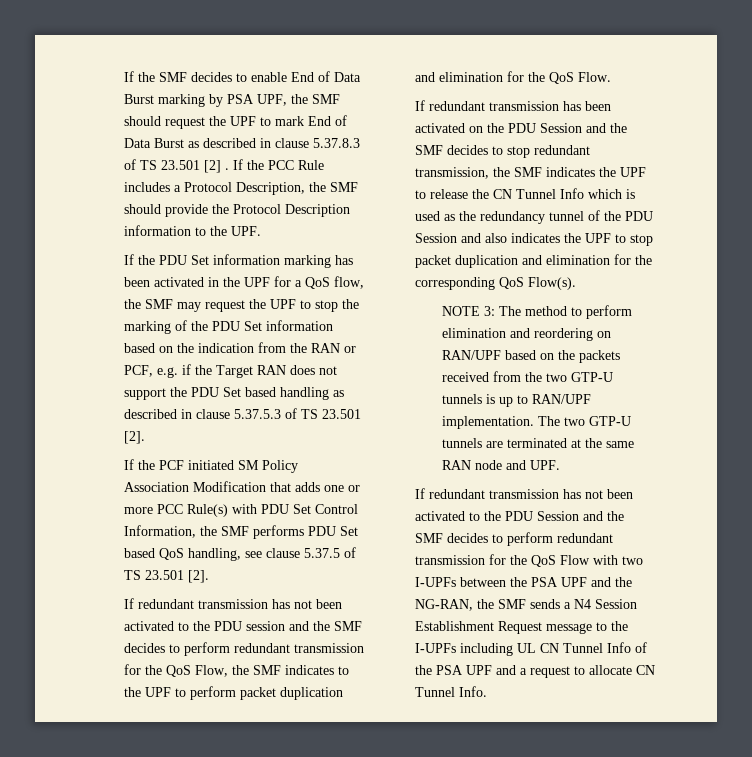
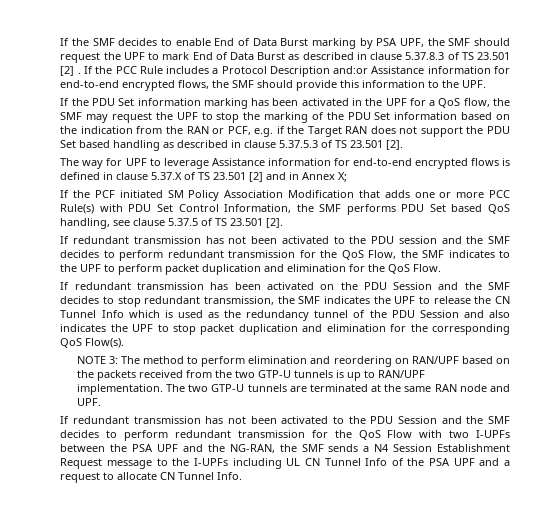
[235,182,305,195] Description, -> [269,66,511,77] [60,80,210,91] Description and:or Assistance information for end-to-end encrypted flows,
[211,204,350,217] the Protocol Description -> [340,80,360,88] this
(145, 437) none -> [60,158,510,169] [60,172,348,182] // The way for UPF to leverage Assistance information for end-to-end encrypted flows is defined in clause 5.37.X of TS 23.501 [2] and in Annex X;

